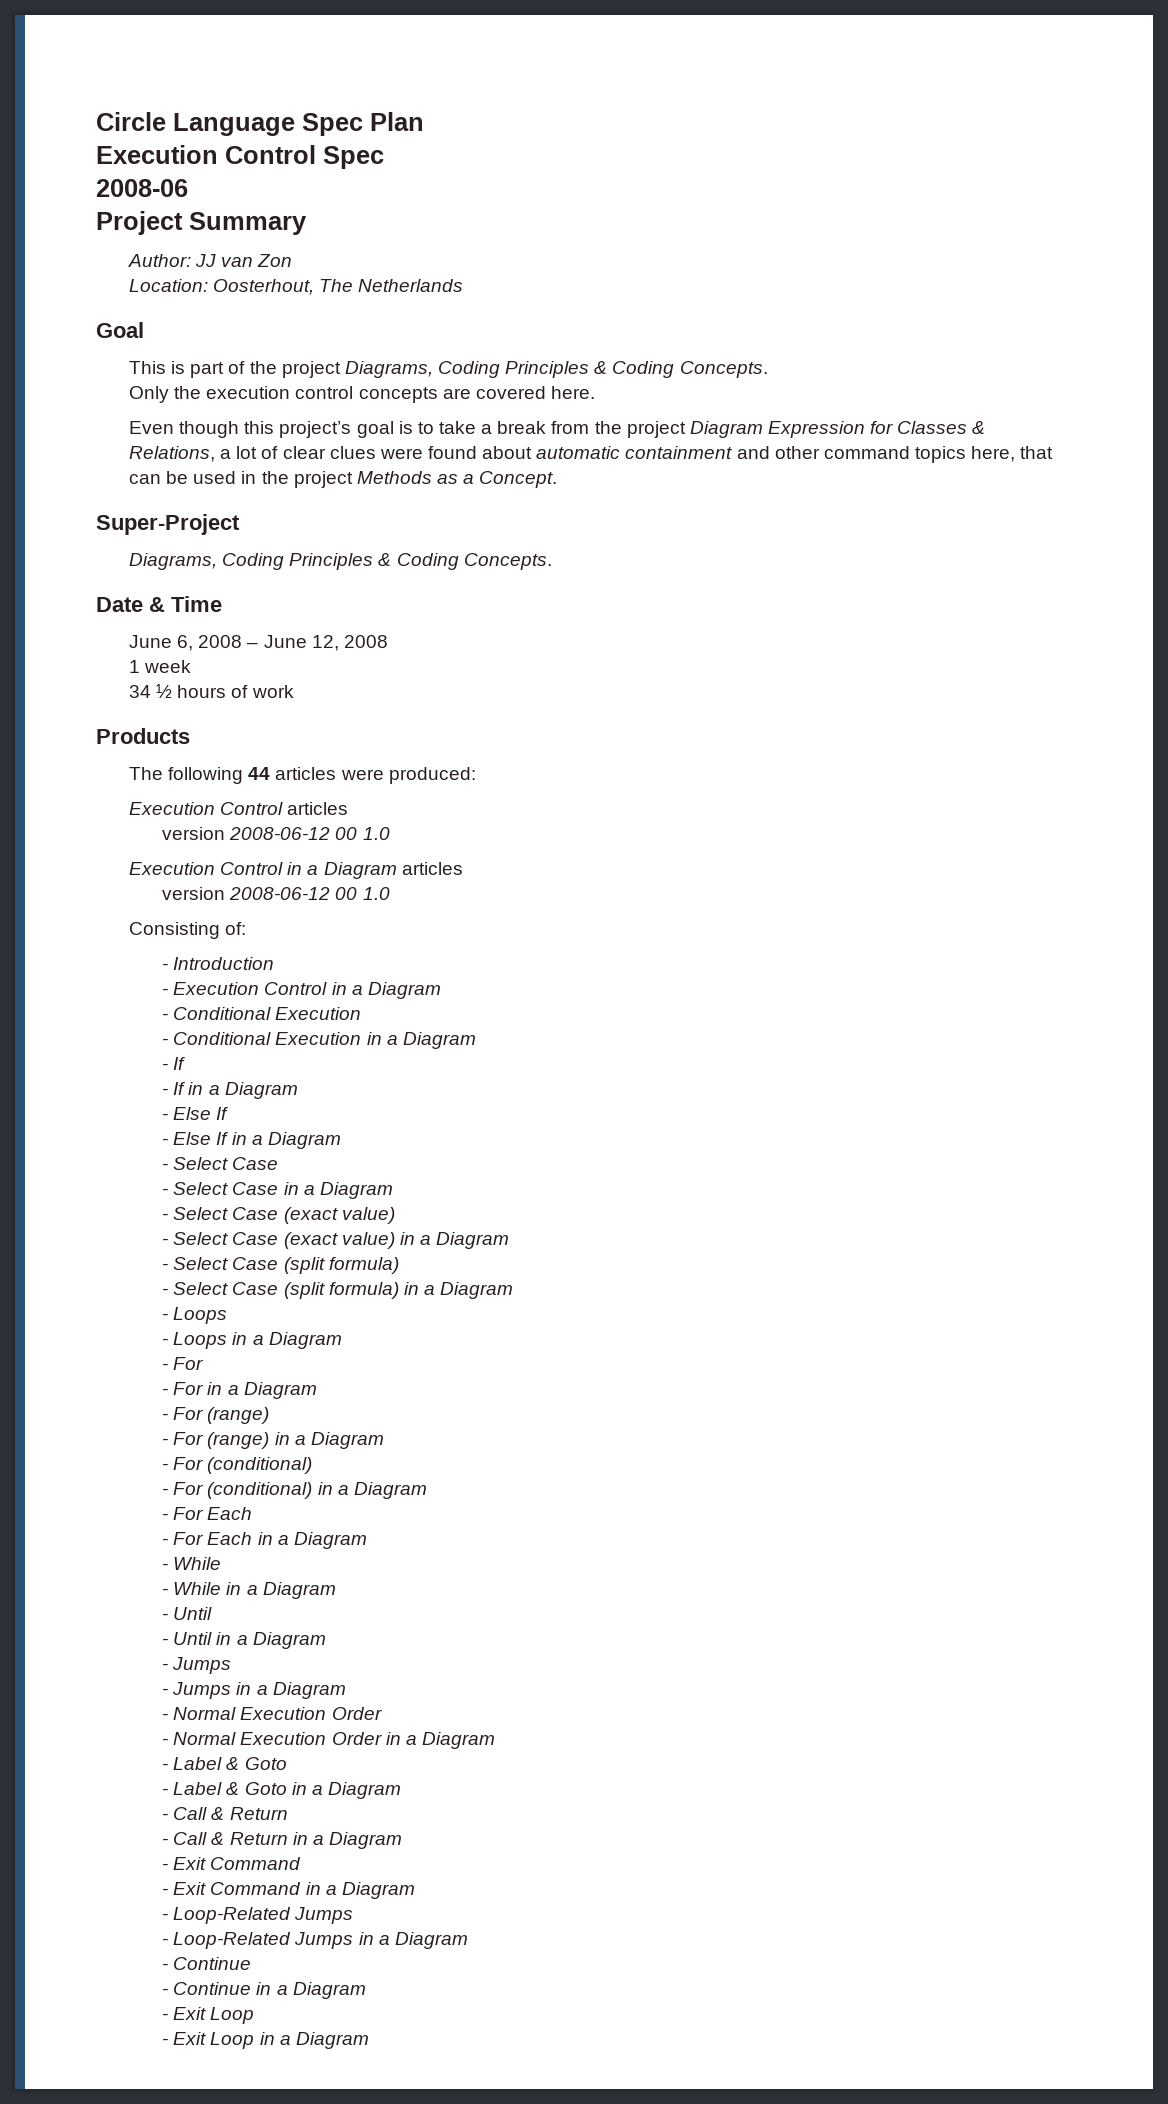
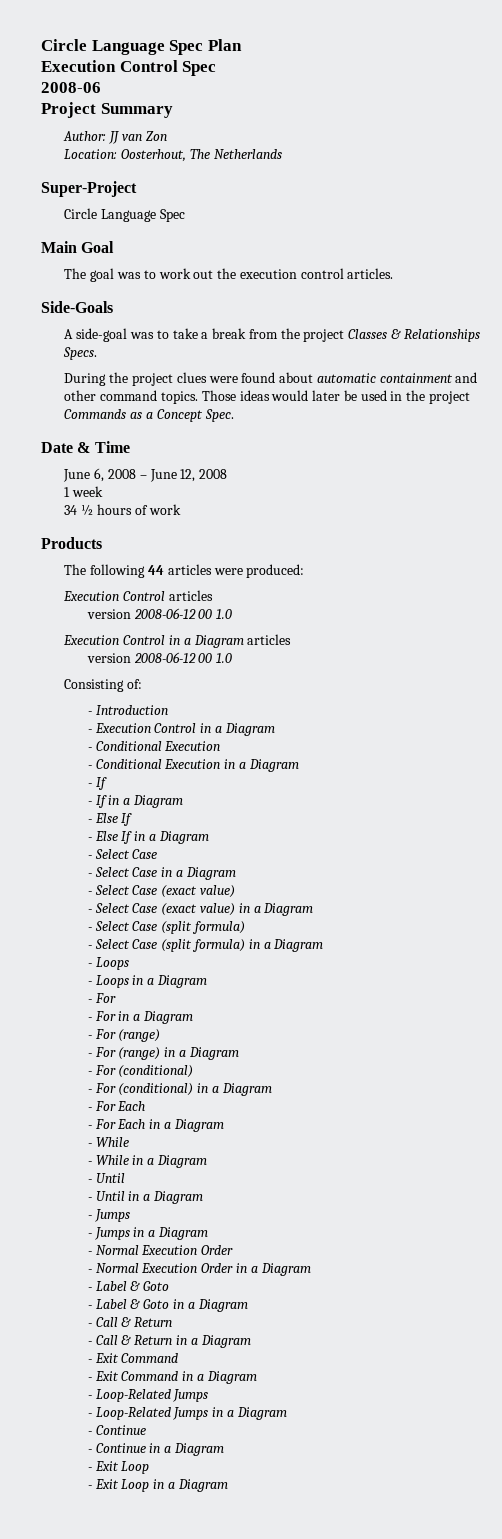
[96,322,144,338] [129,361,768,378] [129,386,595,403] [129,421,413,438] Goal // This is part of the project Diagrams, Coding Principles & Coding Concepts. // Only the execution control concepts are covered here. // Even though this project’s goal is -> [41,181,137,197] [64,208,186,222] [41,241,115,253] [64,268,394,282] [41,301,113,313] [64,328,155,342] Super-Project // Circle Language Spec // Main Goal // The goal was to work out the execution control articles. // Side-Goals // A side-goal was
[689,421,986,438] [129,446,326,462] Diagram Expression for Classes & Relations, a lot of clear -> [348,329,480,342] [63,347,98,360] [64,372,174,386] Classes & Relationships Specs. // During the project
[914,446,1054,463] [129,474,162,484] topics here, that can -> [161,390,341,404] topics. Those ideas would later
[356,471,432,484] Methods -> [64,409,127,419] Commands
[479,471,558,488] [96,514,240,535] [129,553,552,570] Concept. // Super-Project // Diagrams, Coding Principles & Coding Concepts. -> [156,409,234,422] Concept Spec.

